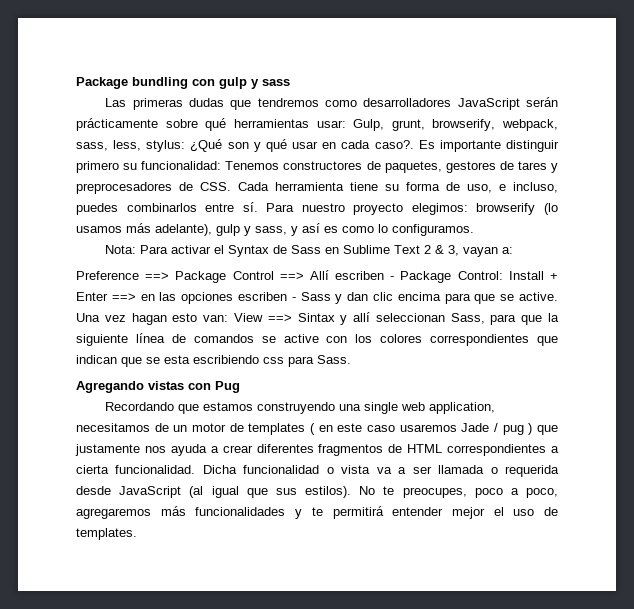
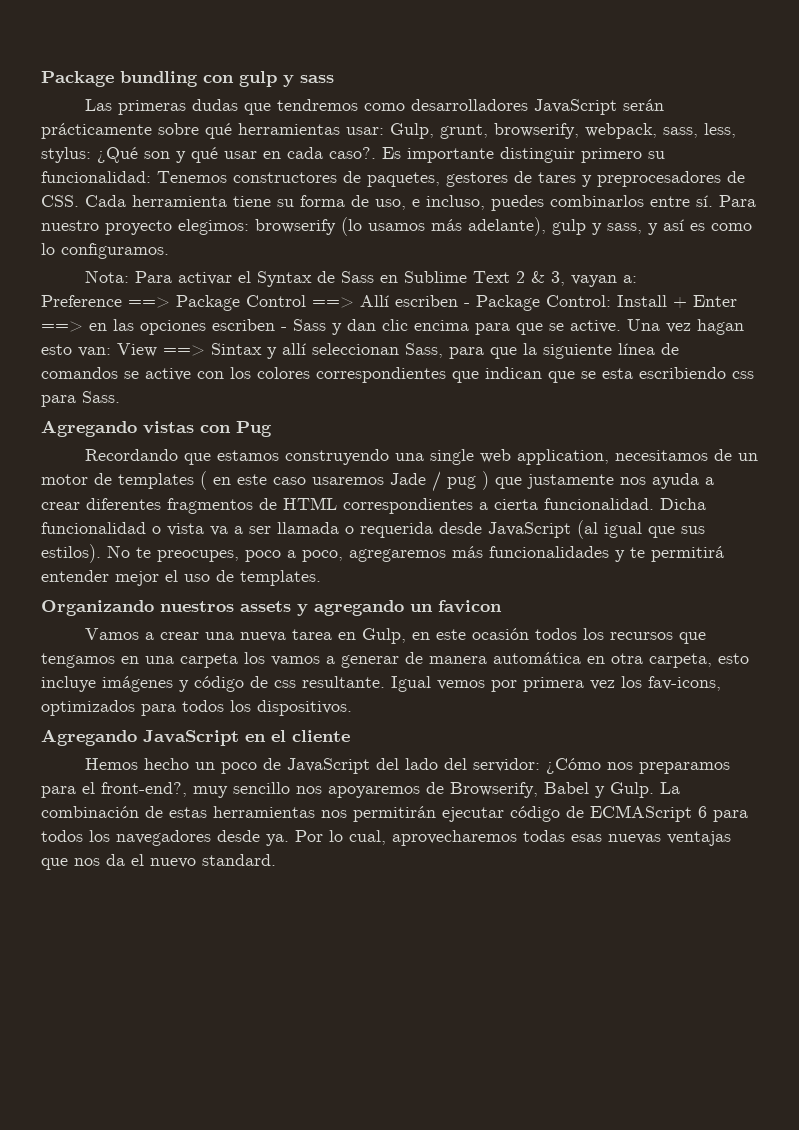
(137, 534) none -> [41,600,502,616] [84,628,706,644] [41,652,749,668] [41,676,721,692] [41,700,352,716] [41,729,350,746] [84,758,730,774] [41,782,680,798] [41,805,748,822] [41,830,731,846] [41,854,276,870] // Organizando nuestros assets y agregando un favicon // Vamos a crear una nueva tarea en Gulp, en este ocasión todos los recursos que tengamos en una carpeta los vamos a generar de manera automática en otra carpeta, esto incluye imágenes y código de css resultante. Igual vemos por primera vez los fav-icons, optimizados para todos los dispositivos. // Agregando JavaScript en el cliente // Hemos hecho un poco de JavaScript del lado del servidor: ¿Cómo nos preparamos para el front-end?, muy sencillo nos apoyaremos de Browserify, Babel y Gulp. La combinación de estas herramientas nos permitirán ejecutar código de ECMAScript 6 para todos los navegadores desde ya. Por lo cual, aprovecharemos todas esas nuevas ventajas que nos da el nuevo standard.

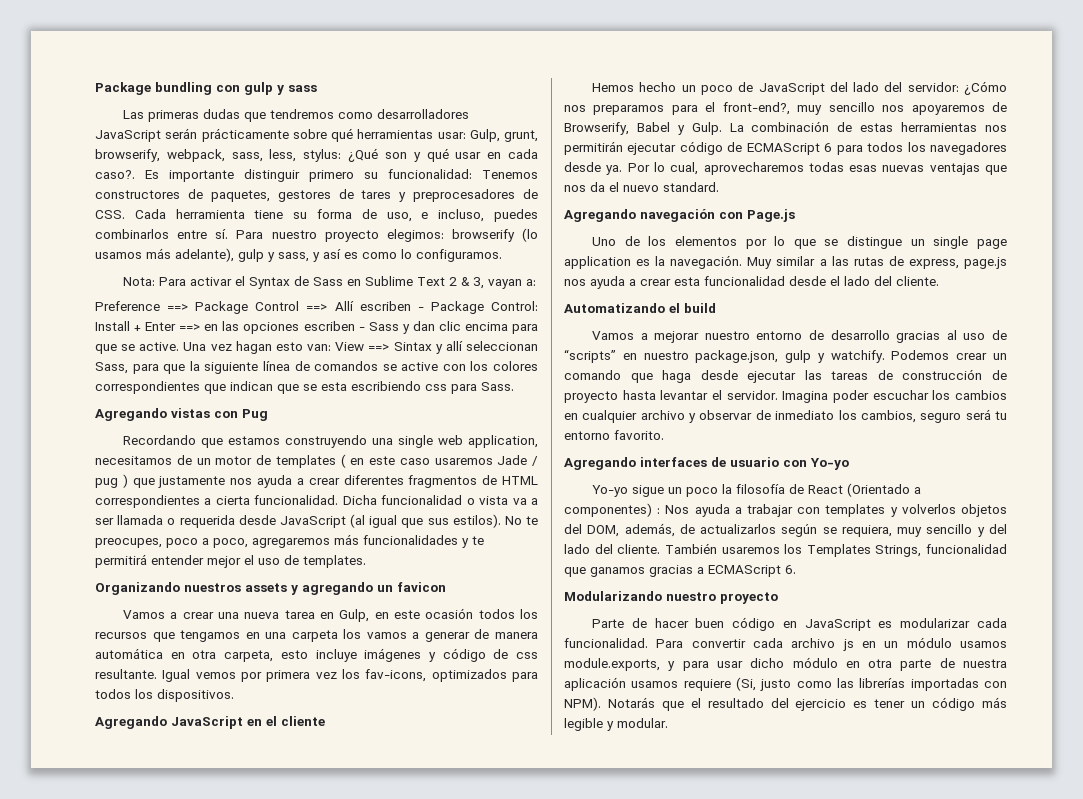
(276, 860) none -> [564,209,795,222] [592,236,1007,249] [564,255,1007,269] [564,276,939,289] [564,303,716,313] [592,330,1007,343] [564,349,1007,363] [564,369,1007,383] [564,390,1007,403] [564,409,1007,423] [564,430,664,440] [564,457,849,470] [592,483,922,497] [564,503,1007,517] [564,523,1007,537] [564,543,1007,557] [564,565,796,577] [564,591,778,604] [592,617,1007,631] [564,637,1007,651] [564,657,1007,671] [564,677,1007,691] [564,697,1008,711] [564,718,668,731] // Agregando navegación con Page.js // Uno de los elementos por lo que se distingue un single page application es la navegación. Muy similar a las rutas de express, page.js nos ayuda a crear esta funcionalidad desde el lado del cliente. // Automatizando el build // Vamos a mejorar nuestro entorno de desarrollo gracias al uso de “scripts” en nuestro package.json, gulp y watchify. Podemos crear un comando que haga desde ejecutar las tareas de construcción de proyecto hasta levantar el servidor. Imagina poder escuchar los cambios en cualquier archivo y observar de inmediato los cambios, seguro será tu entorno favorito. // Agregando interfaces de usuario con Yo-yo // Yo-yo sigue un poco la filosofía de React (Orientado a componentes) : Nos ayuda a trabajar con templates y volverlos objetos del DOM, además, de actualizarlos según se requiera, muy sencillo y del lado del cliente. También usaremos los Templates Strings, funcionalidad que ganamos gracias a ECMAScript 6. // Modularizando nuestro proyecto // Parte de hacer buen código en JavaScript es modularizar cada funcionalidad. Para convertir cada archivo js en un módulo usamos module.exports, y para usar dicho módulo en otra parte de nuestra aplicación usamos requiere (Si, justo como las librerías importadas con NPM). Notarás que el resultado del ejercicio es tener un código más legible y modular.

